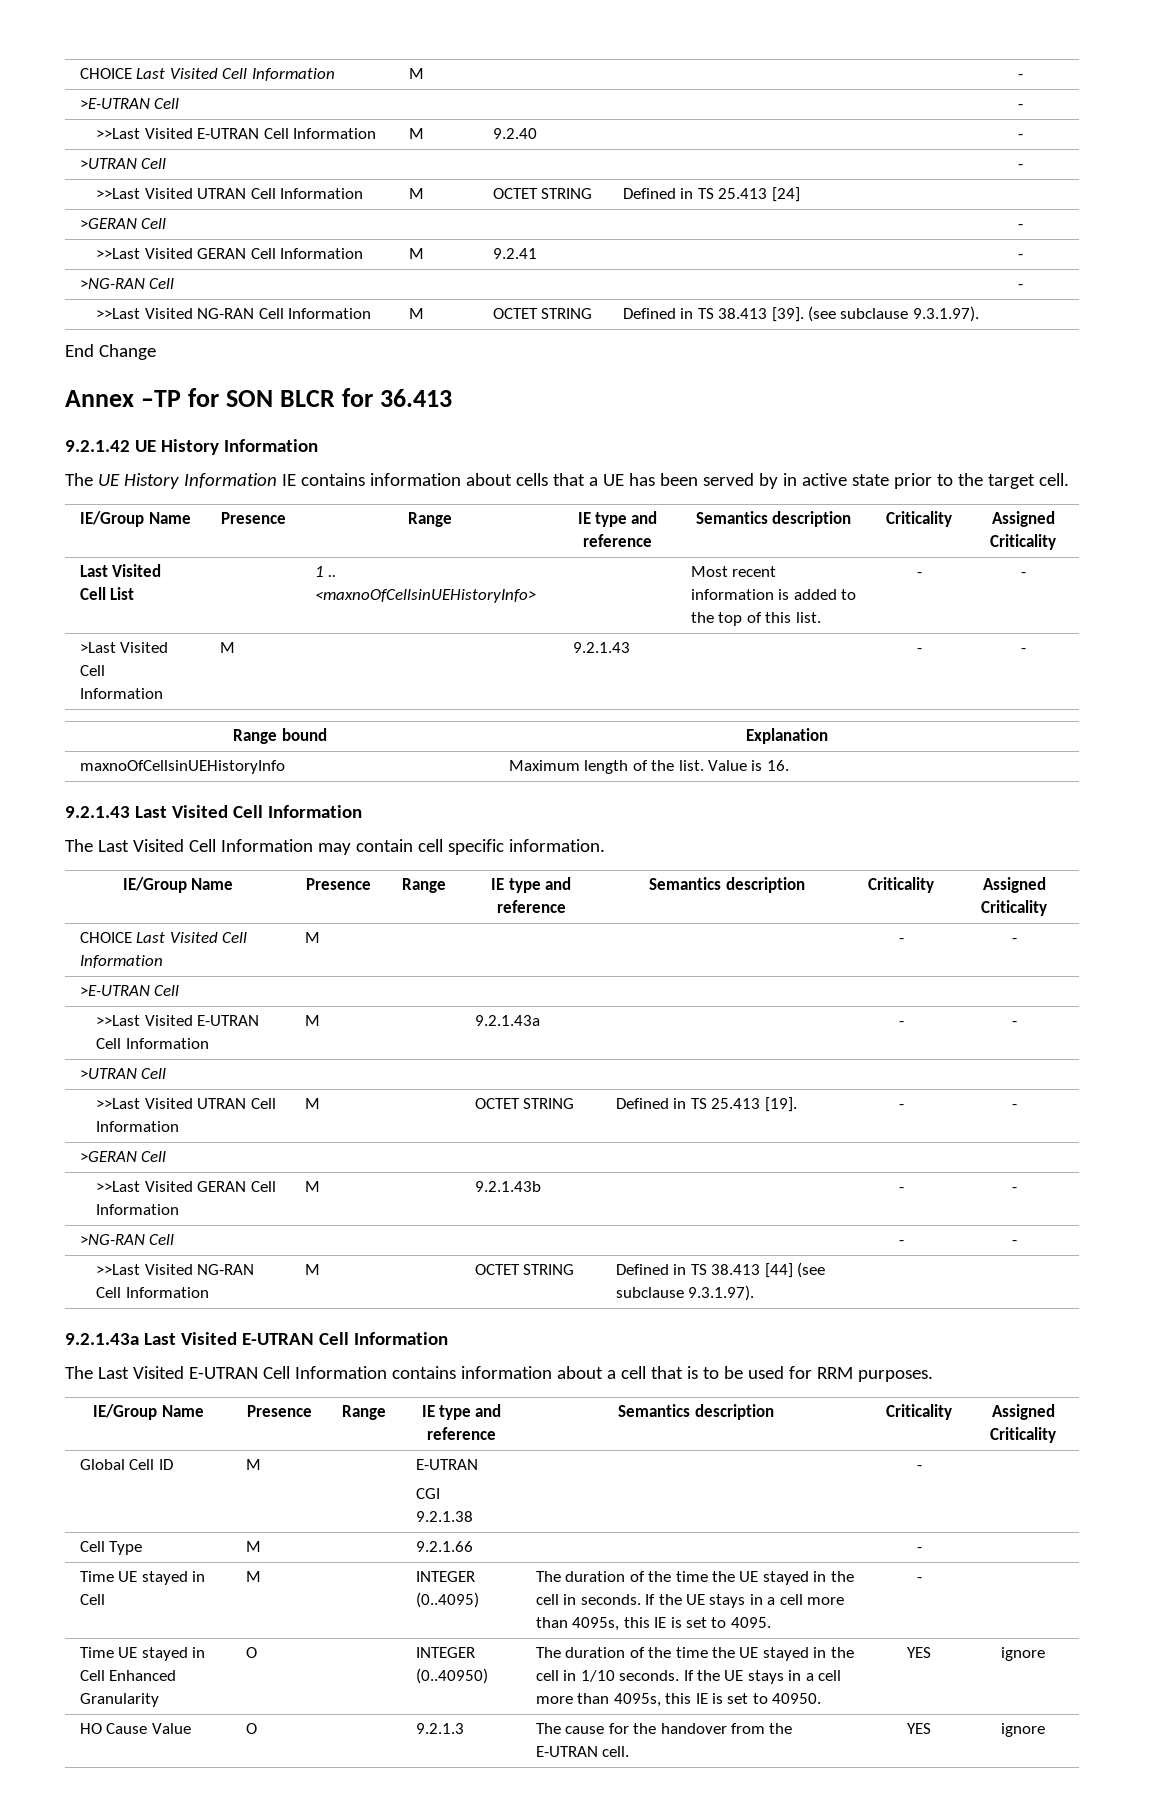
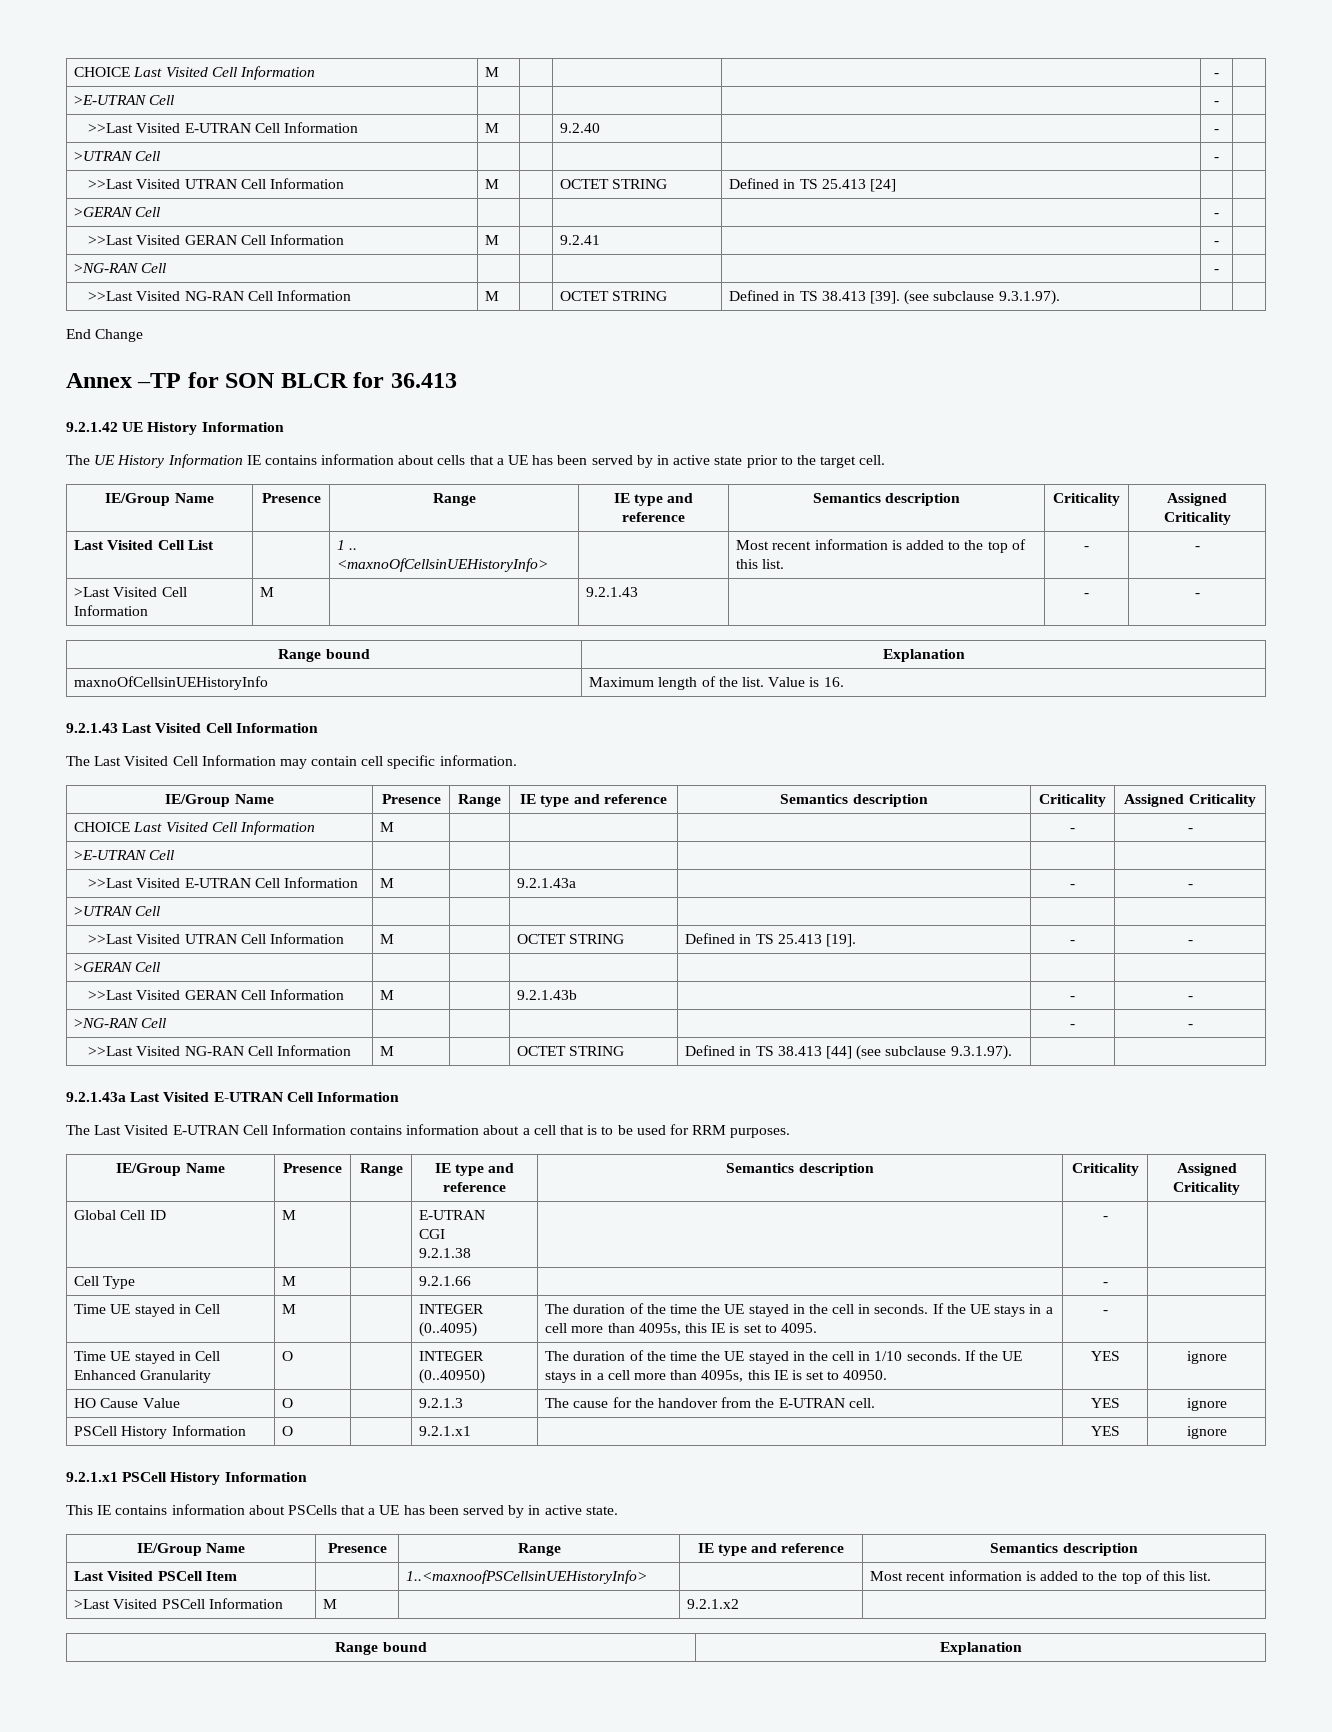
(1045, 1730) none -> [74,1425,246,1439] [282,1426,294,1436] [419,1426,472,1436] [1090,1426,1120,1436] [1186,1426,1227,1439] [66,1472,307,1485] [66,1504,618,1518] [136,1543,246,1556] [327,1543,387,1553] [517,1543,561,1556] [697,1543,845,1556] [990,1543,1138,1556] [74,1571,237,1581] [406,1570,648,1584] [870,1570,1212,1584] [74,1598,283,1609] [323,1599,338,1609] [687,1599,740,1609] [335,1642,427,1655] [939,1642,1022,1655] // PSCell History Information | O | | 9.2.1.x1 | | YES | ignore // 9.2.1.x1 PSCell History Information // This IE contains information about PSCells that a UE has been served by in active state. // IE/Group Name | Presence | Range | IE type and reference | Semantics description // Last Visited PSCell Item | | 1..<maxnoofPSCellsinUEHistoryInfo> | | Most recent information is added to the top of this list. // >Last Visited PSCell Information | M | | 9.2.1.x2 | // Range bound | Explanation

